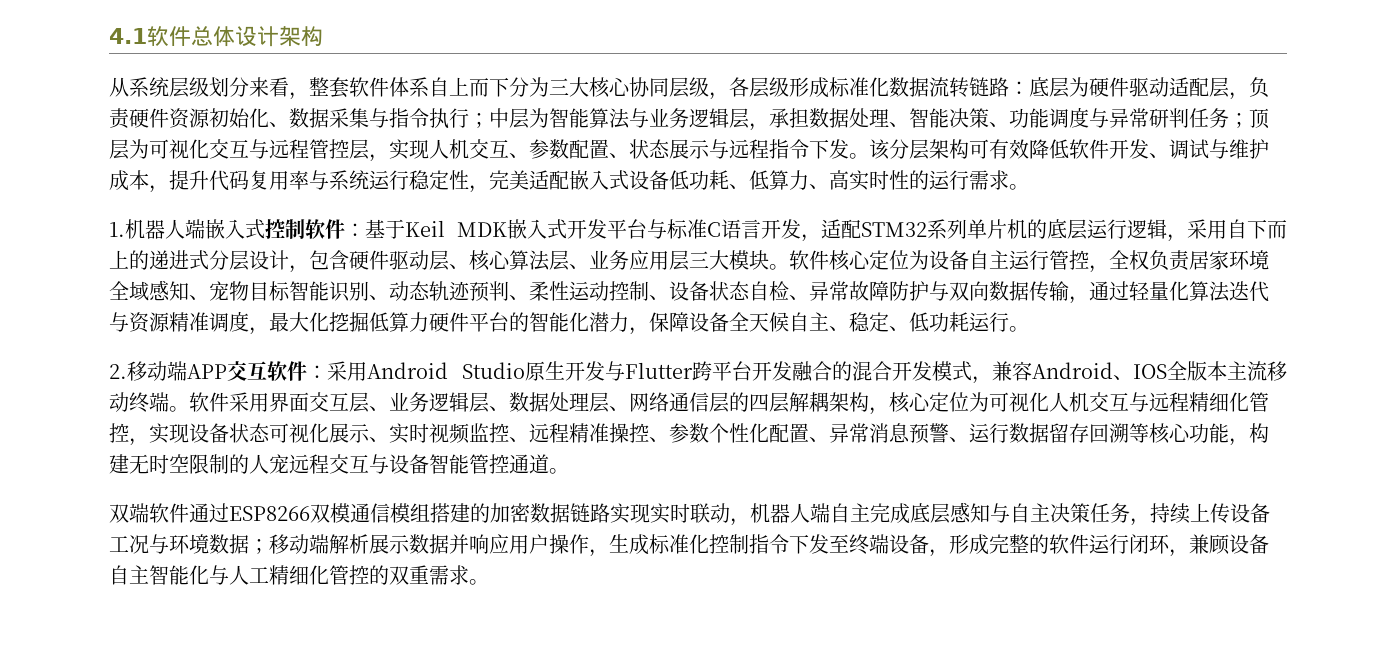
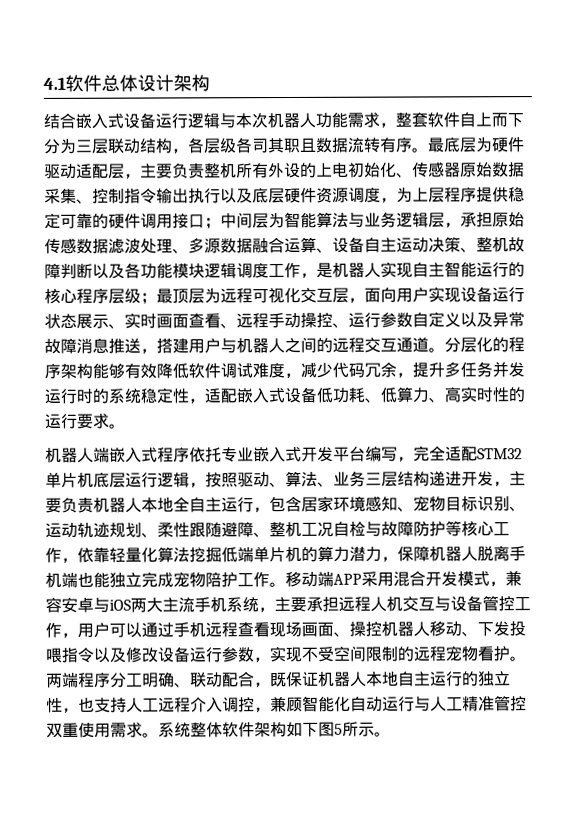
[109,77,289,98] 从系统层级划分来看 -> [43,111,380,129] 结合嵌入式设备运行逻辑与本次机器人功能需求
[389,77,429,97] 体系 -> (460, 120) none
[569,77,1029,100] 大核心协同层级，各层级形成标准化数据流转链路： -> [91,137,445,154] 层联动结构，各层级各司其职且数据流转有序。最
[1249,77,1269,98] [109,108,509,129] 负责硬件资源初始化、数据采集与指令执行；中 -> [140,161,525,179] [44,187,525,204] [44,212,253,230] 主要负责整机所有外设的上电初始化、传感器原始数据采集、控制指令输出执行以及底层硬件资源调度，为上层程序提供稳定可靠的硬件调用接口；中间
[809,107,1270,129] [109,139,1269,162] [109,170,409,193] 数据处理、智能决策、功能调度与异常研判任务；顶层为可视化交互与远程管控层，实现人机交互、参数配置、状态展示与远程指令下发。该分层架构可有效降低软件开发、调试与维护成本，提升代码复用率与系统运行 -> [492,212,525,228] [44,236,525,254] [44,261,525,279] [44,286,525,305] [44,311,525,329] [44,336,525,354] [44,361,525,379] [44,388,141,404] 原始传感数据滤波处理、多源数据融合运算、设备自主运动决策、整机故障判断以及各功能模块逻辑调度工作，是机器人实现自主智能运行的核心程序层级；最顶层为远程可视化交互层，面向用户实现设备运行状态展示、实时画面查看、远程手动操控、运行参数自定义以及异常故障消息推送，搭建用户与机器人之间的远程交互通道。分层化的程序架构能够有效降低软件调试难度，减少代码冗余，提升多任务并发运行时的系统
[489,170,529,190] 完美 -> (205, 401) none
[969,170,989,190] 需 -> [77,413,94,429] 要
[109,222,125,237] 1. -> (126, 426) none
[265,219,1287,242] [109,250,1190,273] 控制软件：基于Keil MDK嵌入式开发平台与标准C语言开发，适配STM32系列单片机的底层运行逻辑，采用自下而上的递进式分层设计，包含硬件驱动层、核心算法层、业务应用层三大模块。软件核心定位为设备自主运行管控，全权负责 -> [157,445,523,463] [45,470,526,488] [45,496,302,513] 程序依托专业嵌入式开发平台编写，完全适配STM32单片机底层运行逻辑，按照驱动、算法、业务三层结构递进开发，主要负责机器人本地全自主运行，包含
[109,281,149,301] 全域 -> (366, 503) none
[289,281,1269,304] [109,311,1029,335] [109,364,127,379] 智能识别、动态轨迹预判、柔性运动控制、设备状态自检、异常故障防护与双向数据传输，通过轻量化算法迭代与资源精准调度，最大化挖掘低算力硬件平台的智能化潜力，保障设备全天候自主、稳定、低功耗运行。 // 2. -> [477,496,526,512] [45,520,510,538] [45,545,526,563] [45,571,286,588] 识别、运动轨迹规划、柔性跟随避障、整机工况自检与故障防护等核心工作，依靠轻量化算法挖掘低端单片机的算力潜力，保障机器人脱离手机端也能独立完成宠物陪护工作。
[227,361,852,382] 交互软件：采用Android Studio原生开发与Flutter跨平台开发融合的 -> [361,571,394,587] 采用
[1032,361,1287,381] [109,392,1269,415] [109,423,1269,446] [109,454,569,474] [109,502,1270,526] [109,534,1269,557] [109,565,469,585] Android、IOS全版本主流移动终端。软件采用界面交互层、业务逻辑层、数据处理层、网络通信层的四层解耦架构，核心定位为可视化人机交互与远程精细化管控，实现设备状态可视化展示、实时视频监控、远程精准操控、参数个性化配置、异常消息预警、运行数据留存回溯等核心功能，构建无时空限制的人宠远程交互与设备智能管控通道。 // 双端软件通过ESP8266双模通信模组搭建的加密数据链路实现实时联动，机器人端自主完成底层感知与自主决策任务，持续上传设备工况与环境数据；移动端解析展示数据并响应用户操作，生成标准化控制指令下发至终端设备，形成完整的软件运行闭环，兼顾设备自主智能化与人工精细化管控的双重需求 -> [61,595,531,613] [45,621,526,638] [45,645,526,663] [46,671,511,688] [46,695,527,713] [46,721,375,738] 安卓与iOS两大主流手机系统，主要承担远程人机交互与设备管控工作，用户可以通过手机远程查看现场画面、操控机器人移动、下发投喂指令以及修改设备运行参数，实现不受空间限制的远程宠物看护。两端程序分工明确、联动配合，既保证机器人本地自主运行的独立性，也支持人工远程介入调控，兼顾智能化自动运行与人工精准管控双重使用需求。系统整体软件架构如下图5所示

